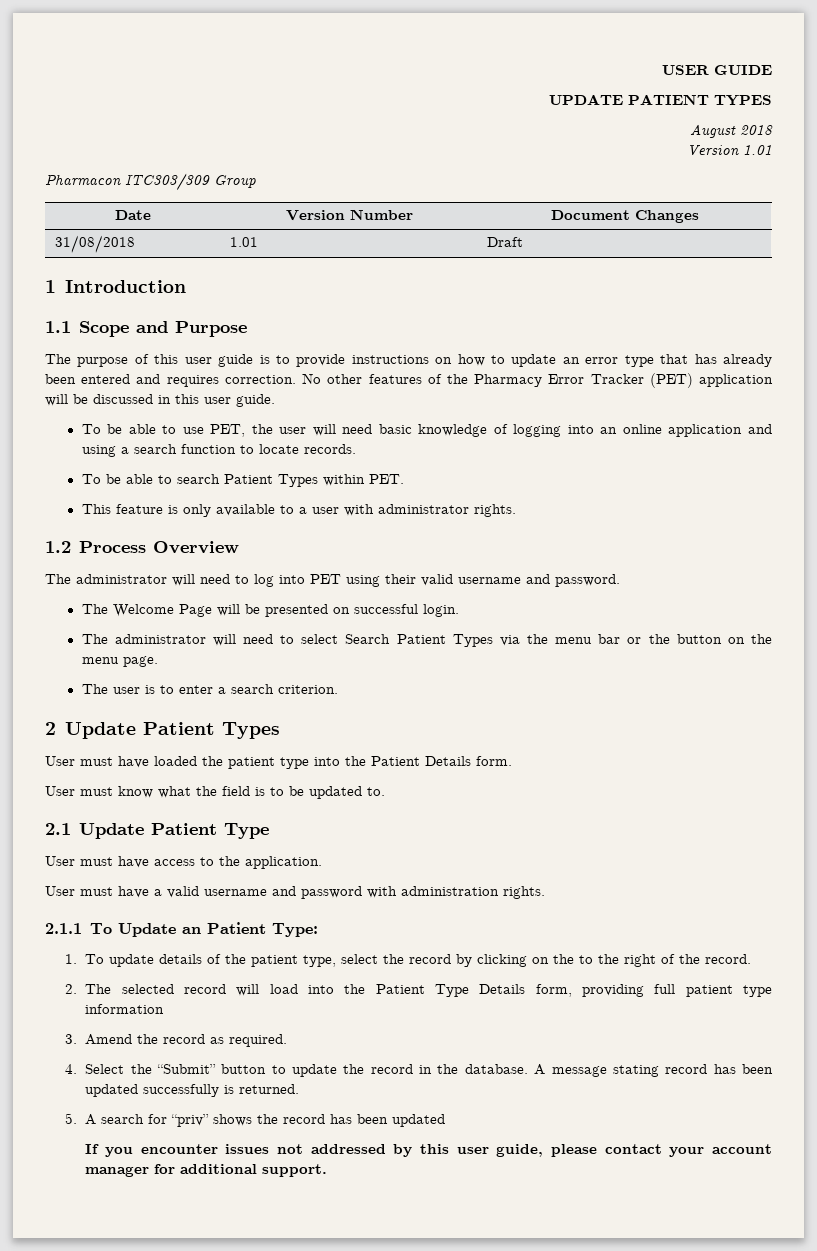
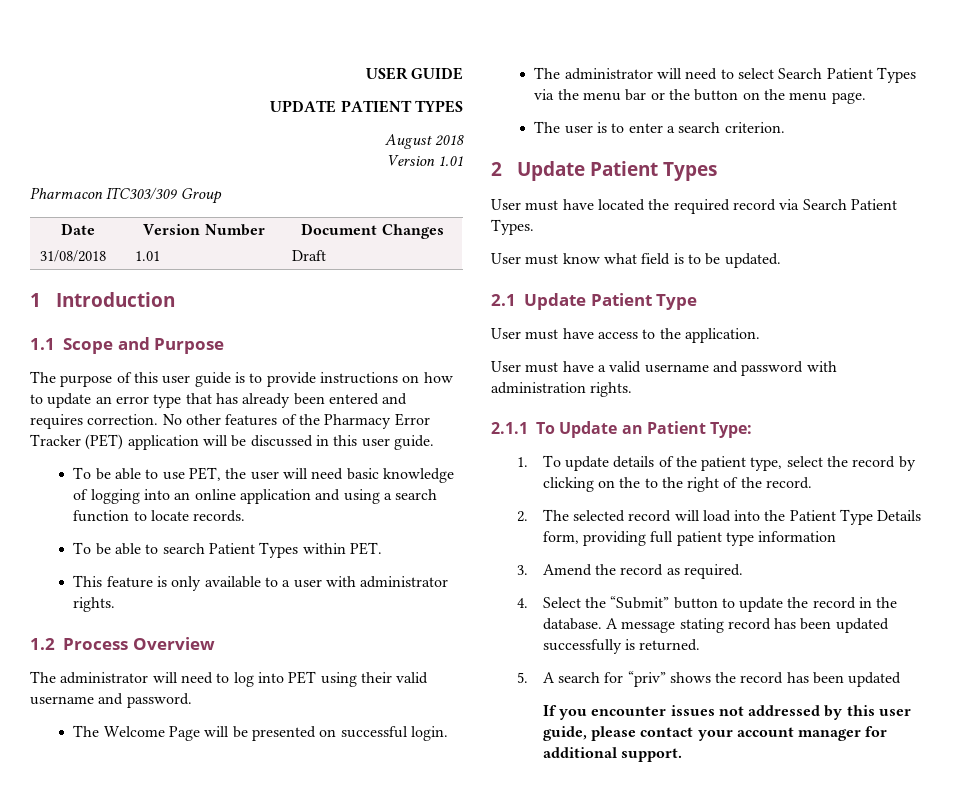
[154,756,512,769] loaded the patient type into the Patient Details form. -> [597,199,897,214] [491,219,534,235] located the required record via Search Patient Types.
[196,786,217,796] the -> (637, 258) none
[309,786,385,799] updated to. -> [724,253,781,268] updated.

